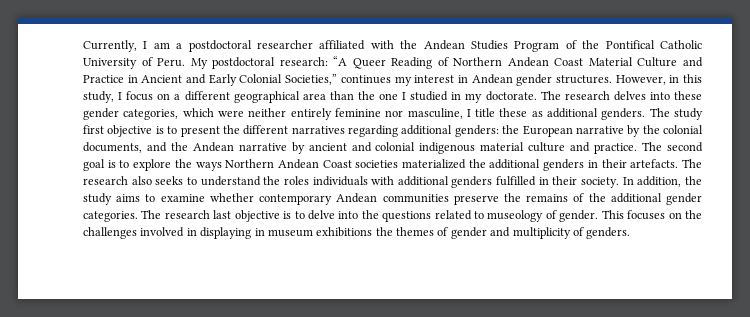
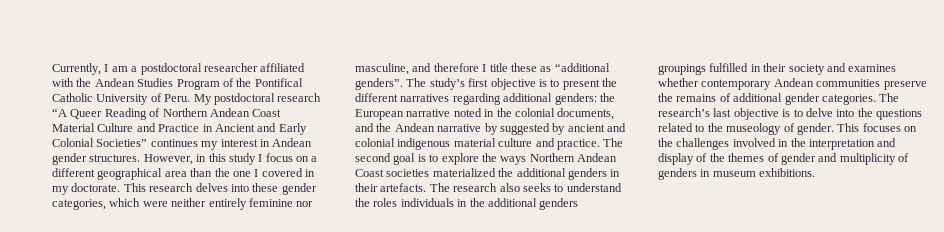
[279,57,328,66] research: -> [277,93,322,102] research
[285,74,338,85] Societies,” -> [96,139,148,147] Societies”
[83,91,114,103] study, -> [228,153,256,165] study
[410,91,449,101] studied -> [261,168,303,177] covered
[540,91,561,100] The -> [123,183,146,192] This
(463, 113) none -> [412,63,479,72] and therefore
[547,108,703,120] additional genders. The study -> [554,63,610,72] [355,78,465,90] “additional genders”. The study’s
[627,125,641,137] by -> [453,108,495,117] noted in
(305, 148) none -> [499,123,566,135] suggested by
[371,176,493,188] with additional genders -> [457,198,579,210] [658,64,706,75] in the additional genders groupings
[581,176,702,188] [83,193,205,205] society. In addition, the study aims to examine -> [788,63,897,75] society and examines
[588,193,606,202] the -> (731, 97) none
[164,210,210,219] research -> [658,108,710,117] research’s
(485, 215) none -> [707,123,723,132] the
[200,227,373,239] displaying in museum exhibitions -> [790,138,897,150] [658,153,708,165] the interpretation and display of
[586,227,631,239] genders. -> [658,168,816,180] genders in museum exhibitions.

